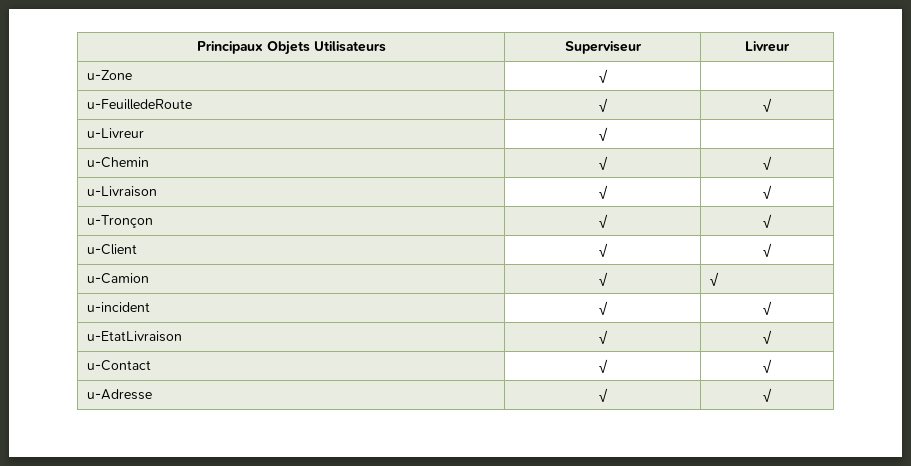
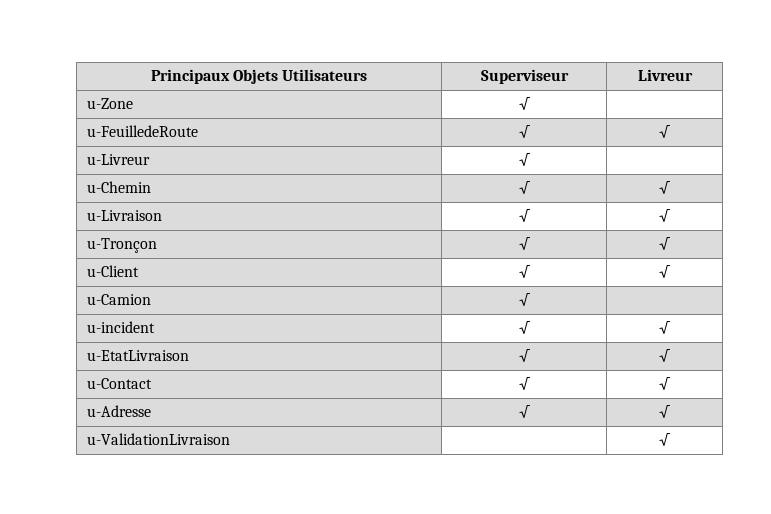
[710,272,720,286] √ -> (530, 299) none
(772, 395) none -> [86,433,230,445] [659,433,670,446] // u-ValidationLivraison | | √

